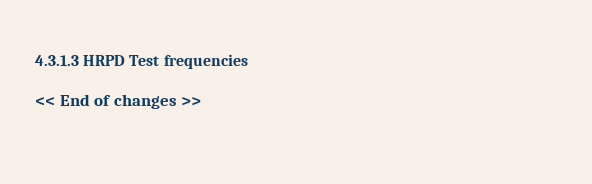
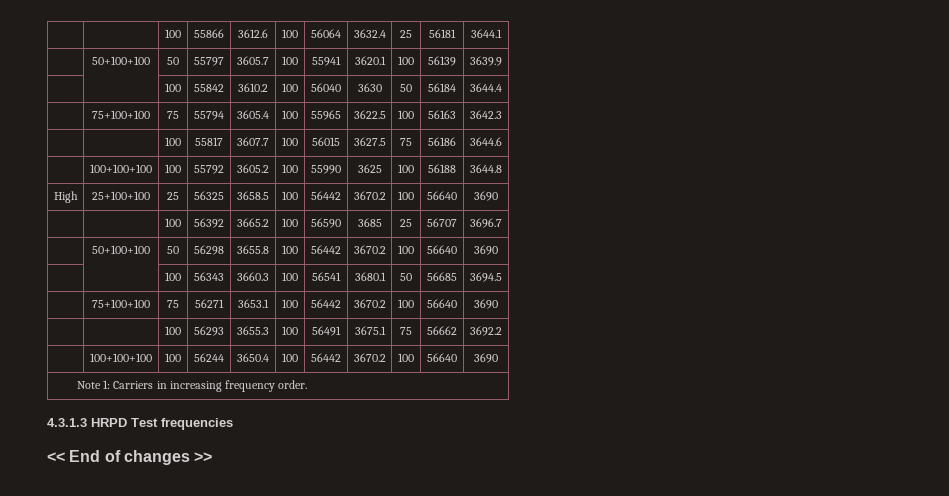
(35, 60) none -> [165,29,181,38] [194,29,224,38] [238,29,268,38] [282,29,298,38] [311,29,341,38] [353,29,386,38] [400,30,412,38] [429,29,456,38] [471,29,502,38] [92,56,150,65] [167,57,179,65] [194,57,224,66] [237,56,269,65] [282,56,298,65] [312,56,341,66] [354,56,386,65] [398,56,414,65] [428,56,456,66] [470,56,502,66] [165,83,181,92] [194,84,224,92] [238,83,268,92] [282,83,298,92] [311,83,341,92] [357,83,382,92] [400,84,412,92] [428,83,456,92] [470,83,502,92] [92,110,150,119] [167,111,179,119] [194,111,224,120] [237,110,269,119] [282,110,298,119] [311,110,341,120] [353,110,386,119] [398,110,414,119] [428,110,456,119] [470,110,502,119] [165,137,181,146] [195,137,223,146] [237,137,269,146] [282,137,298,146] [312,137,340,146] [353,137,386,146] [400,138,412,146] [428,137,456,146] [470,137,502,146] [90,164,152,173] [165,164,181,173] [194,165,224,174] [237,164,269,173] [282,164,298,173] [311,165,341,174] [357,164,382,173] [398,164,414,173] [428,164,456,173] [470,164,502,173] [53,191,78,203] [92,191,150,200] [167,192,179,200] [194,191,224,200] [237,191,269,200] [282,191,298,200] [311,191,341,200] [353,191,386,200] [398,191,414,200] [427,191,457,200] [474,191,498,201] [165,218,181,227] [194,218,224,228] [237,218,269,227] [282,218,298,227] [311,218,341,228] [357,218,382,227] [400,219,412,227] [427,218,457,227] [470,218,502,228] [92,245,150,254] [167,246,179,254] [194,245,224,255] [237,245,269,254] [282,245,298,254] [311,245,341,254] [353,245,386,254] [398,245,414,254] [427,245,457,254] [474,245,498,255] [165,272,181,281] [194,272,224,281] [237,272,269,281] [282,272,298,281] [312,272,341,281] [354,272,386,281] [400,273,412,281] [427,272,457,281] [470,272,502,282] [92,299,150,308] [167,300,179,308] [195,299,224,308] [238,299,269,308] [282,299,298,308] [311,299,341,308] [353,299,386,308] [398,299,414,308] [427,299,457,308] [474,299,498,309] [165,326,181,335] [194,326,224,336] [237,326,269,335] [282,326,298,335] [312,326,341,336] [354,326,386,335] [400,327,412,335] [427,326,457,335] [470,326,502,336] [90,353,152,362] [165,353,181,362] [194,353,224,362] [237,353,269,362] [282,353,298,362] [311,353,341,362] [353,353,386,362] [398,353,414,362] [427,353,457,362] [474,353,498,363] [77,380,307,392] | | 100 | 55866 | 3612.6 | 100 | 56064 | 3632.4 | 25 | 56181 | 3644.1 // | 50+100+100 | 50 | 55797 | 3605.7 | 100 | 55941 | 3620.1 | 100 | 56139 | 3639.9 // | | 100 | 55842 | 3610.2 | 100 | 56040 | 3630 | 50 | 56184 | 3644.4 // | 75+100+100 | 75 | 55794 | 3605.4 | 100 | 55965 | 3622.5 | 100 | 56163 | 3642.3 // | | 100 | 55817 | 3607.7 | 100 | 56015 | 3627.5 | 75 | 56186 | 3644.6 // | 100+100+100 | 100 | 55792 | 3605.2 | 100 | 55990 | 3625 | 100 | 56188 | 3644.8 // High | 25+100+100 | 25 | 56325 | 3658.5 | 100 | 56442 | 3670.2 | 100 | 56640 | 3690 // | | 100 | 56392 | 3665.2 | 100 | 56590 | 3685 | 25 | 56707 | 3696.7 // | 50+100+100 | 50 | 56298 | 3655.8 | 100 | 56442 | 3670.2 | 100 | 56640 | 3690 // | | 100 | 56343 | 3660.3 | 100 | 56541 | 3680.1 | 50 | 56685 | 3694.5 // | 75+100+100 | 75 | 56271 | 3653.1 | 100 | 56442 | 3670.2 | 100 | 56640 | 3690 // | | 100 | 56293 | 3655.3 | 100 | 56491 | 3675.1 | 75 | 56662 | 3692.2 // | 100+100+100 | 100 | 56244 | 3650.4 | 100 | 56442 | 3670.2 | 100 | 56640 | 3690 // Note 1: Carriers in increasing frequency order. //

